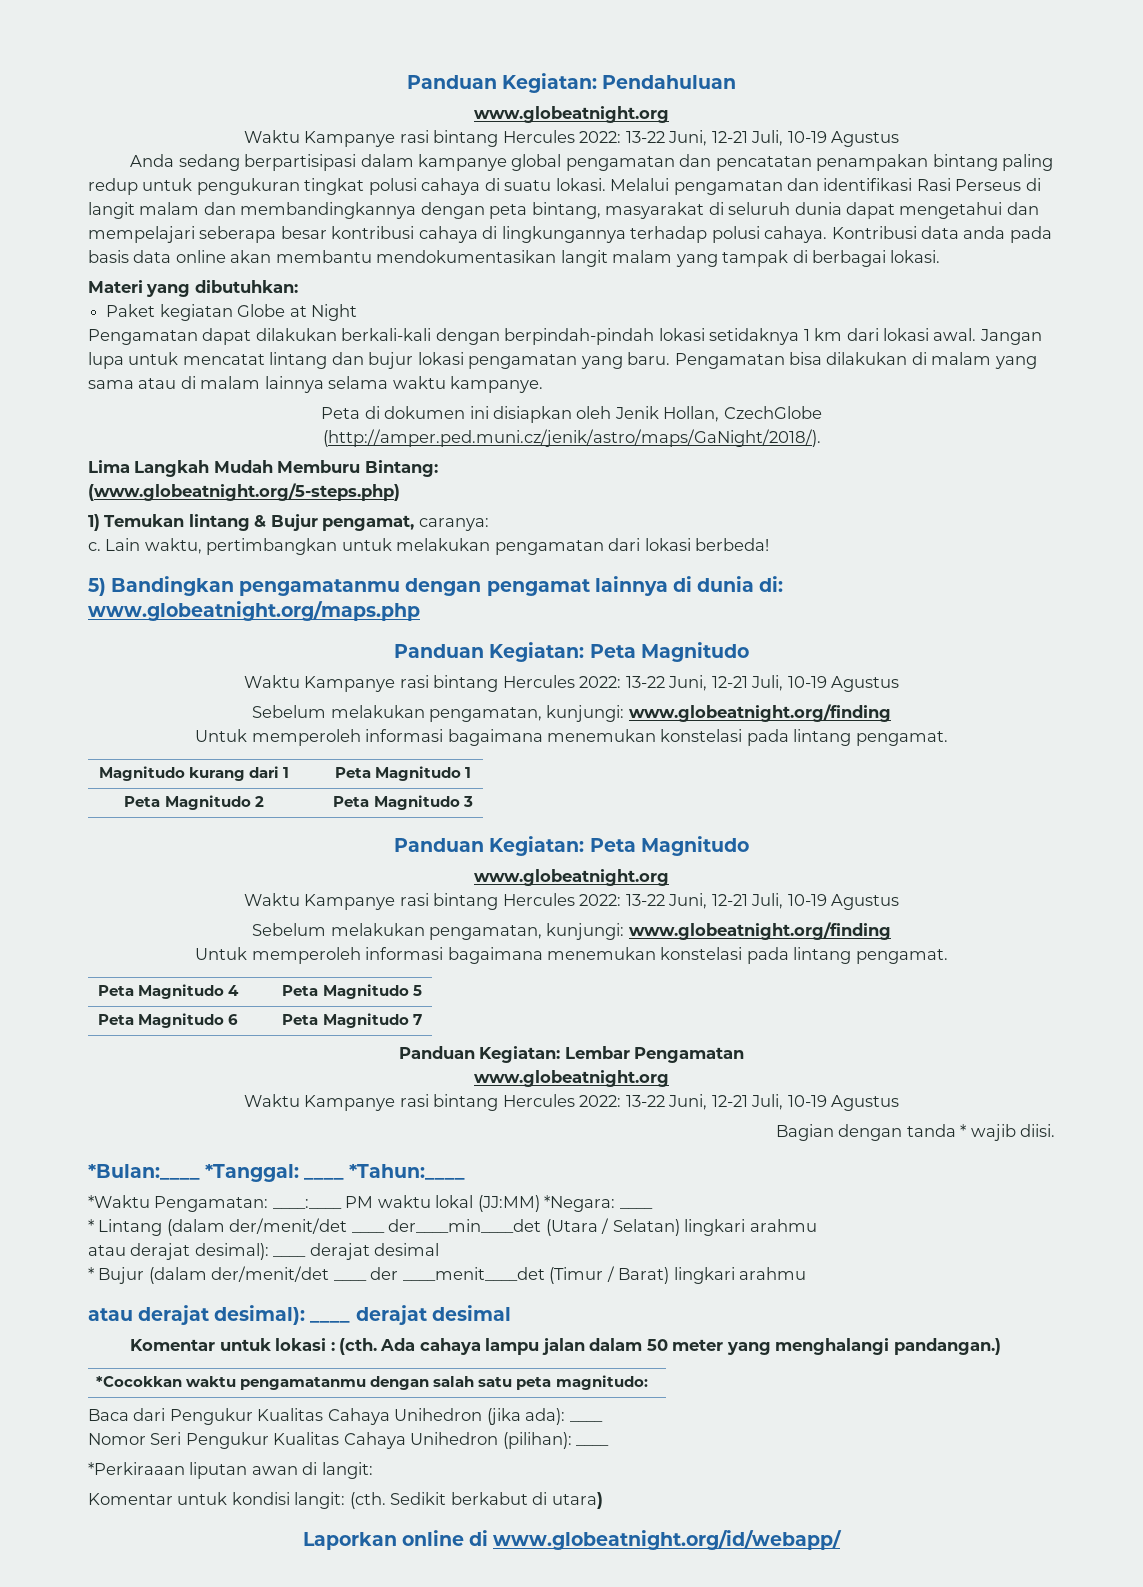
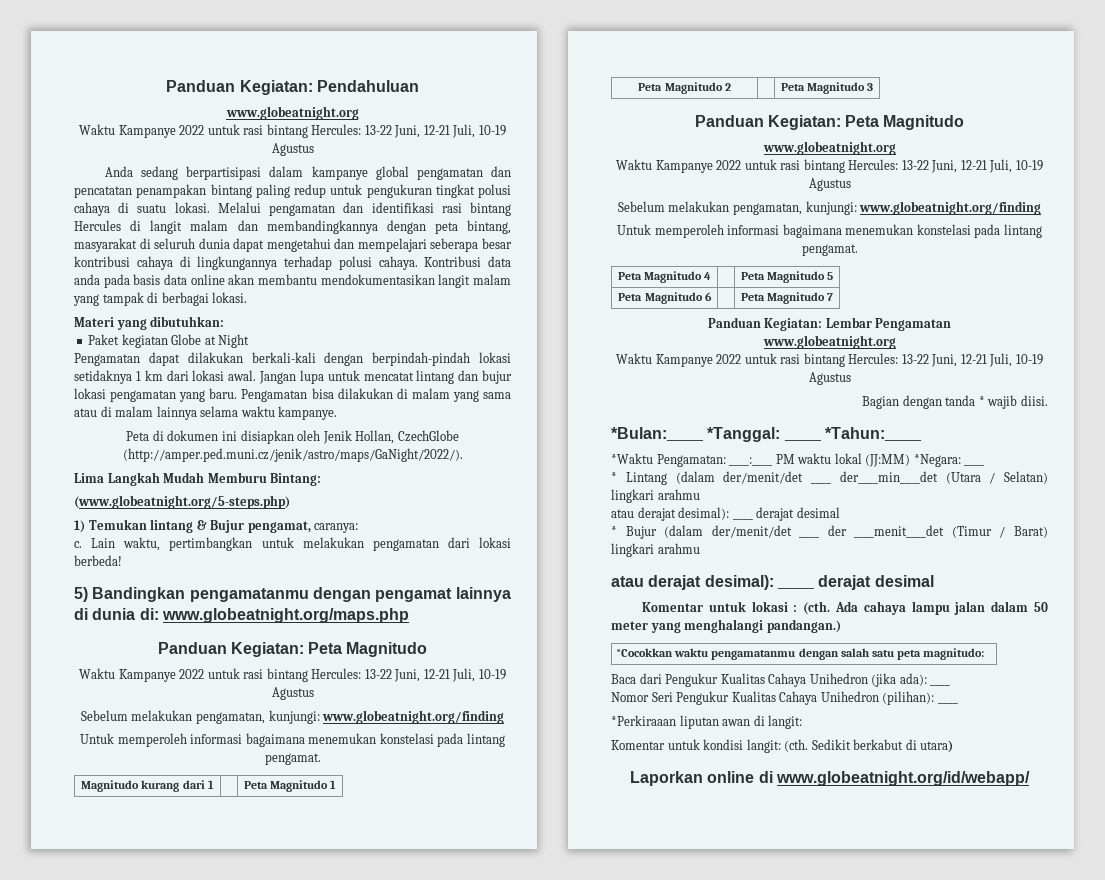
[399,130,622,147] rasi bintang Hercules 2022: -> [179,124,362,138] 2022 untuk rasi bintang Hercules:
[916,178,1022,191] Rasi Perseus -> [441,202,511,216] [74,220,121,231] rasi bintang Hercules
[322,429,821,447] (http://amper.ped.muni.cz/jenik/astro/maps/GaNight/2018/). -> [122,448,463,462] (http://amper.ped.muni.cz/jenik/astro/maps/GaNight/2022/).
[399,675,622,692] rasi bintang Hercules 2022: -> [179,668,362,682] 2022 untuk rasi bintang Hercules:
[399,893,622,910] rasi bintang Hercules 2022: -> [716,159,899,173] 2022 untuk rasi bintang Hercules:
[399,1094,622,1111] rasi bintang Hercules 2022: -> [716,353,899,367] 2022 untuk rasi bintang Hercules:

